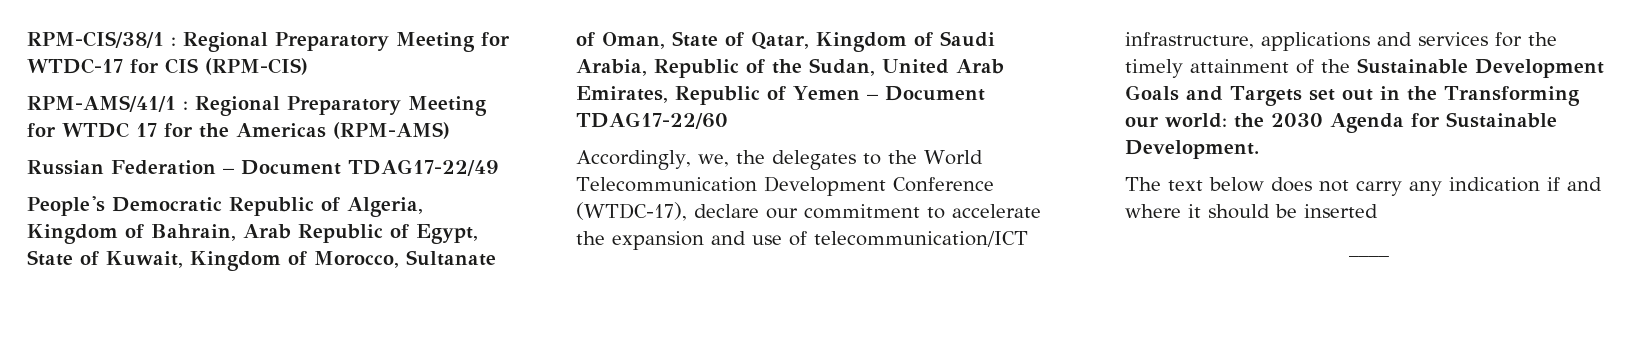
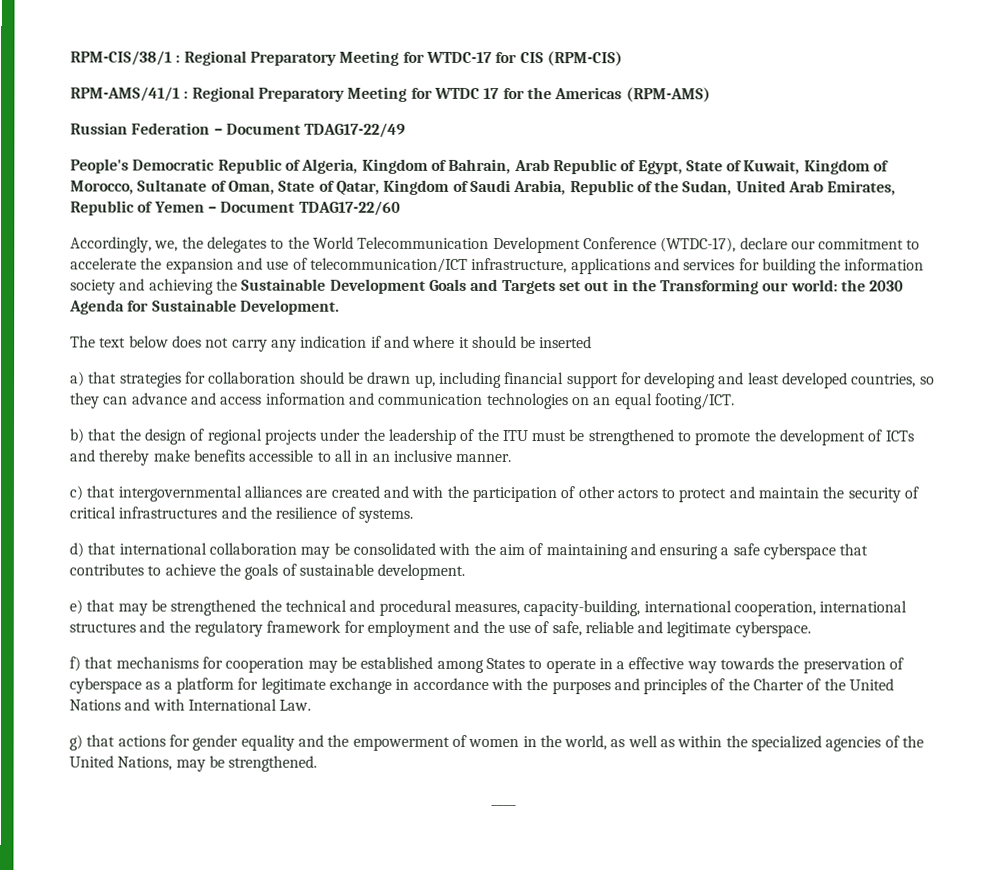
[1528,32,1557,46] [1125,59,1314,78] the timely attainment of -> [761,258,925,275] [70,278,214,295] building the information society and achieving
(1378, 211) none -> [70,371,935,389] [70,392,735,410] [69,428,915,446] [69,449,512,466] [69,485,920,503] [69,506,413,523] [69,542,869,560] [69,563,466,580] [69,599,908,617] [69,620,811,638] [69,656,905,674] [69,677,895,695] [69,698,312,711] [69,734,925,752] [69,755,318,772] // a) that strategies for collaboration should be drawn up, including financial support for developing and least developed countries, so they can advance and access information and communication technologies on an equal footing/ICT. // b) that the design of regional projects under the leadership of the ITU must be strengthened to promote the development of ICTs and thereby make benefits accessible to all in an inclusive manner. // c) that intergovernmental alliances are created and with the participation of other actors to protect and maintain the security of critical infrastructures and the resilience of systems. // d) that international collaboration may be consolidated with the aim of maintaining and ensuring a safe cyberspace that contributes to achieve the goals of sustainable development. // e) that may be strengthened the technical and procedural measures, capacity-building, international cooperation, international structures and the regulatory framework for employment and the use of safe, reliable and legitimate cyberspace. // f) that mechanisms for cooperation may be established among States to operate in a effective way towards the preservation of cyberspace as a platform for legitimate exchange in accordance with the purposes and principles of the Charter of the United Nations and with International Law. // g) that actions for gender equality and the empowerment of women in the world, as well as within the specialized agencies of the United Nations, may be strengthened.

